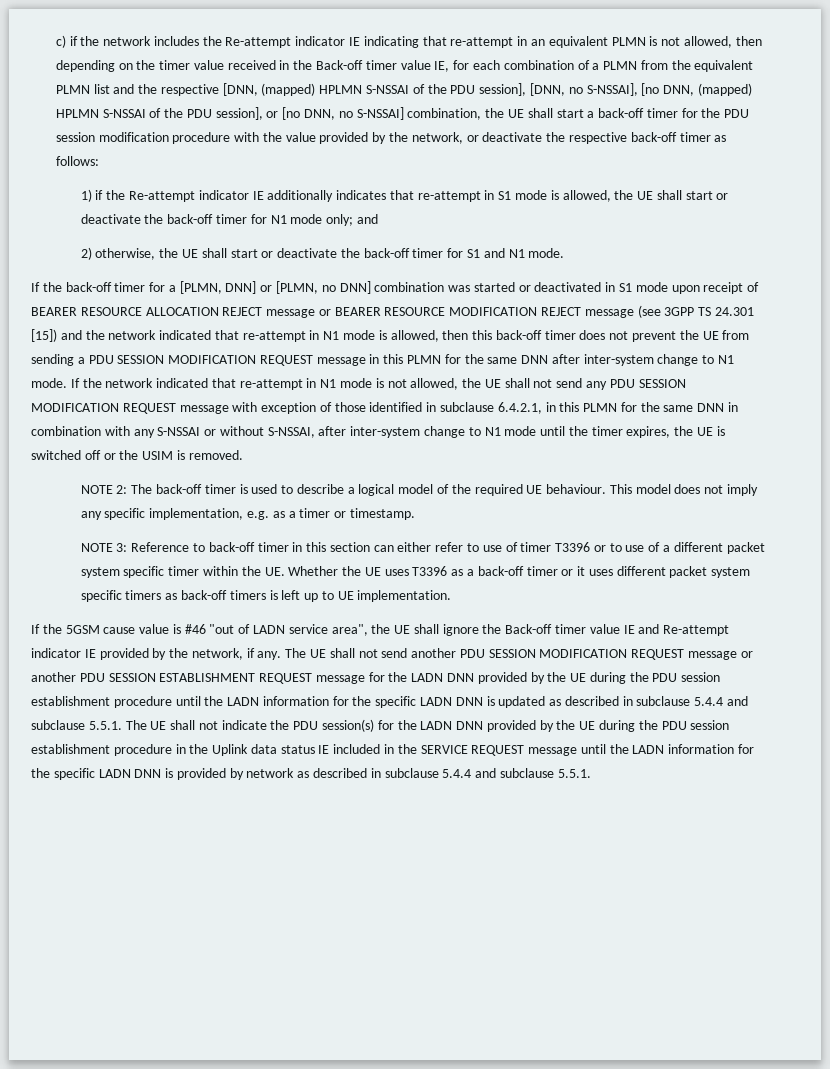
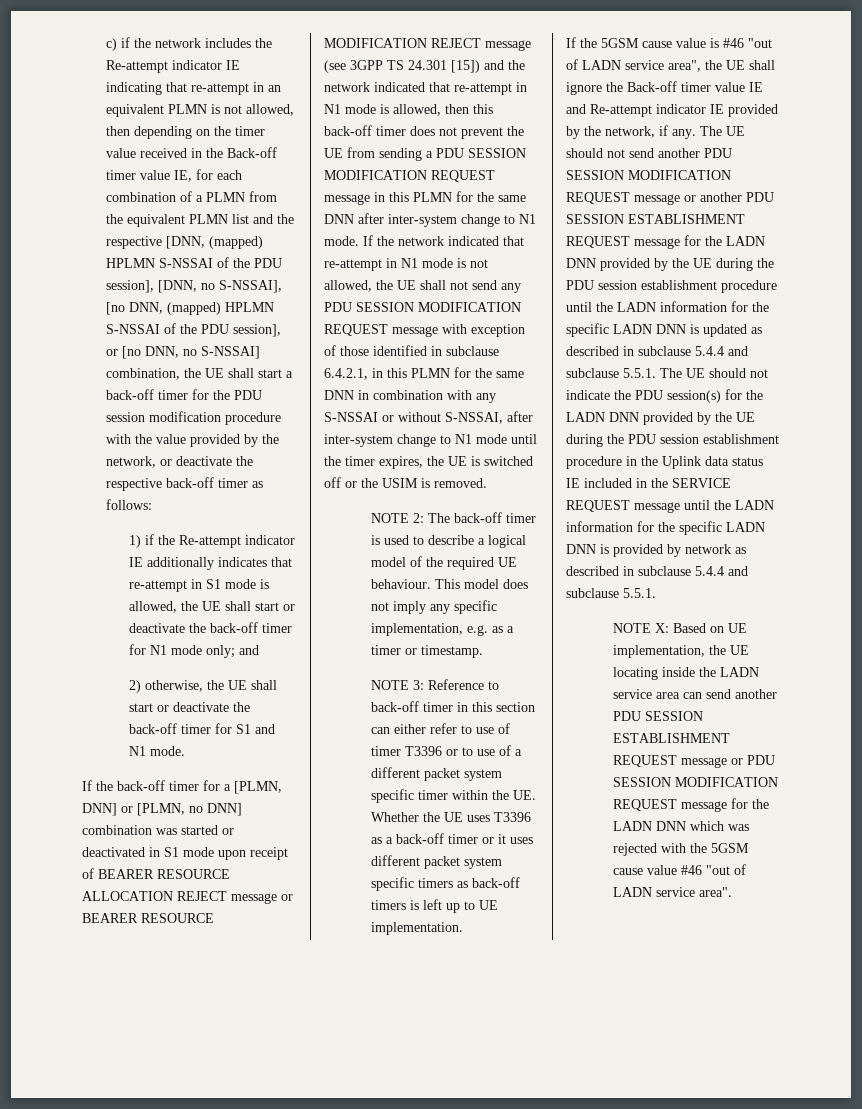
[329,648,355,658] shall -> [566,148,603,158] should
[170,720,196,730] shall -> [709,368,746,378] should
(591, 773) none -> [613,623,748,633] [613,645,750,658] [613,667,760,680] [613,689,778,699] [613,711,704,721] [613,733,731,743] [613,755,776,768] [613,777,779,787] [613,798,770,812] [613,821,750,831] [613,843,750,856] [613,864,747,875] [613,887,733,897] // NOTE X: Based on UE implementation, the UE locating inside the LADN service area can send another PDU SESSION ESTABLISHMENT REQUEST message or PDU SESSION MODIFICATION REQUEST message for the LADN DNN which was rejected with the 5GSM cause value #46 "out of LADN service area".

